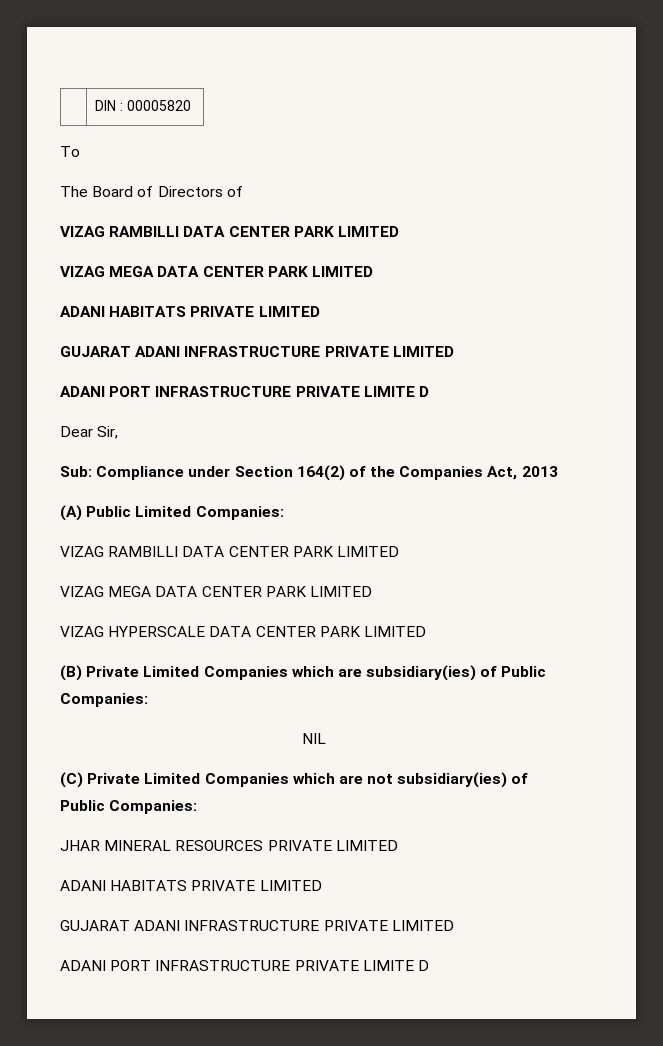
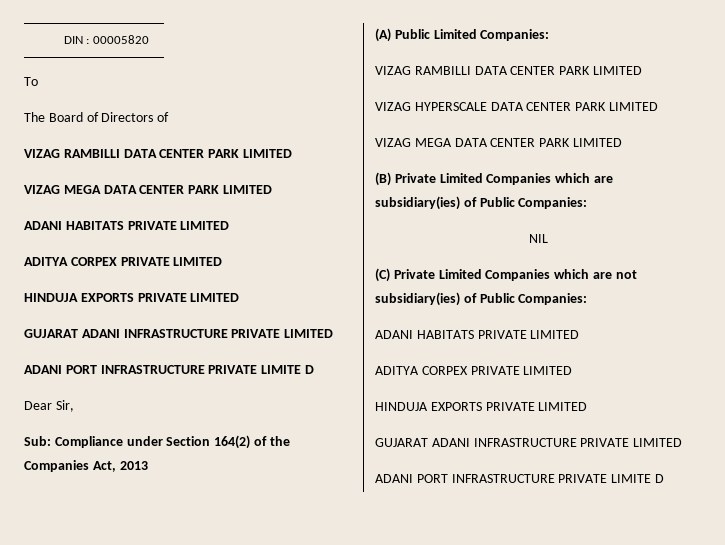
(320, 311) none -> [24,257,223,266] [24,293,240,302] // ADITYA CORPEX PRIVATE LIMITED // HINDUJA EXPORTS PRIVATE LIMITED
[108,586,372,597] [60,626,206,637] MEGA DATA CENTER PARK LIMITED // VIZAG HYPERSCALE -> [414,102,658,111] [375,138,452,147] HYPERSCALE DATA CENTER PARK LIMITED // VIZAG MEGA
[60,840,398,851] [60,880,188,891] JHAR MINERAL RESOURCES PRIVATE LIMITED // ADANI HABITATS -> [375,330,580,339] [375,366,573,375] [375,402,482,411] ADANI HABITATS PRIVATE LIMITED // ADITYA CORPEX PRIVATE LIMITED // HINDUJA EXPORTS

